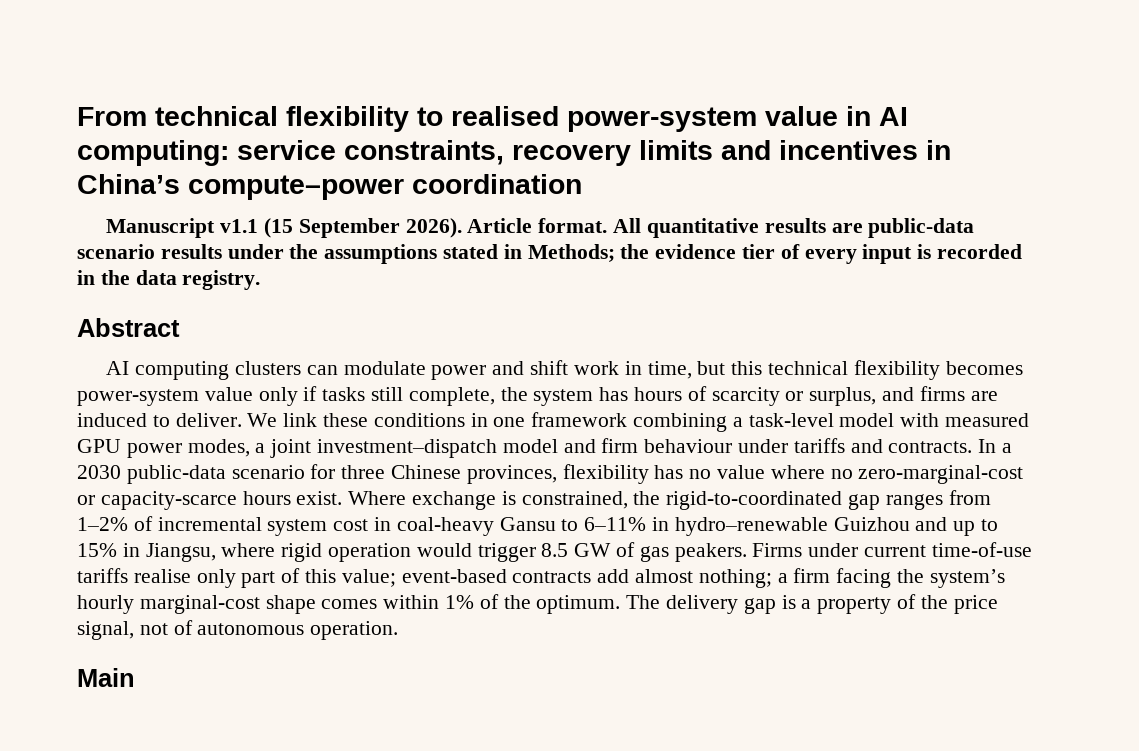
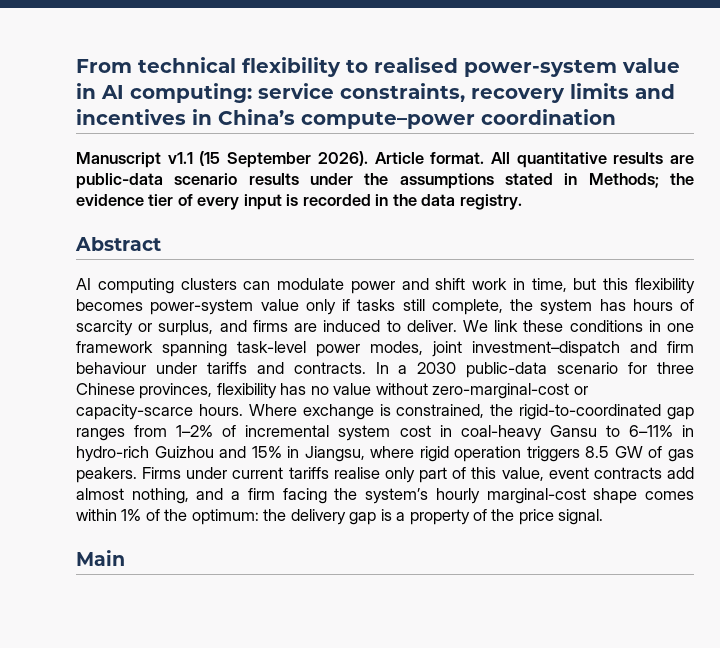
[767,361,848,375] technical -> (629, 284) none
[633,413,1030,432] [77,439,121,453] combining a task-level model with measured GPU -> [162,341,306,357] spanning task-level
[255,443,266,453] a -> (423, 348) none
[502,439,558,453] model -> (620, 349) none
[770,465,853,479] where no -> [375,383,428,395] without
[242,491,343,505] hours exist. -> [198,404,243,416] hours.
[674,517,828,536] hydro–renewable -> [76,446,149,462] hydro-rich
[953,519,999,536] up to -> (247, 452) none
[416,543,536,562] would trigger -> [526,446,580,462] triggers
[931,542,1032,557] time-of-use -> (284, 473) none
[341,569,507,587] value; event-based -> [501,467,589,481] value, event
[698,569,772,588] nothing; -> [131,488,224,504] nothing, and
[536,595,661,614] optimum. The -> [191,509,287,525] optimum: the
[77,620,399,640] signal, not of autonomous operation. -> [558,509,604,525] signal.

